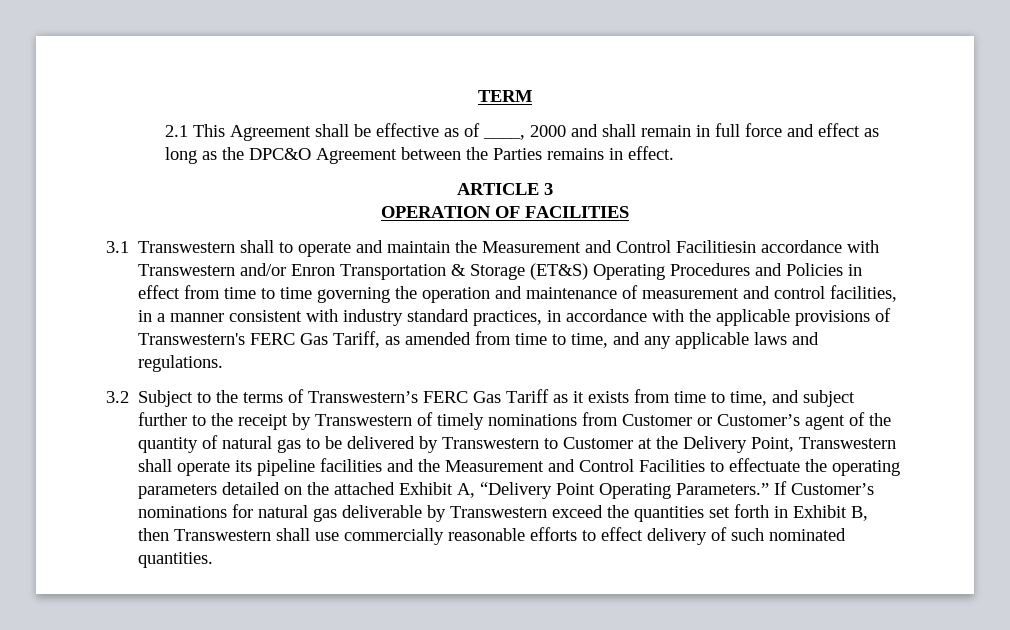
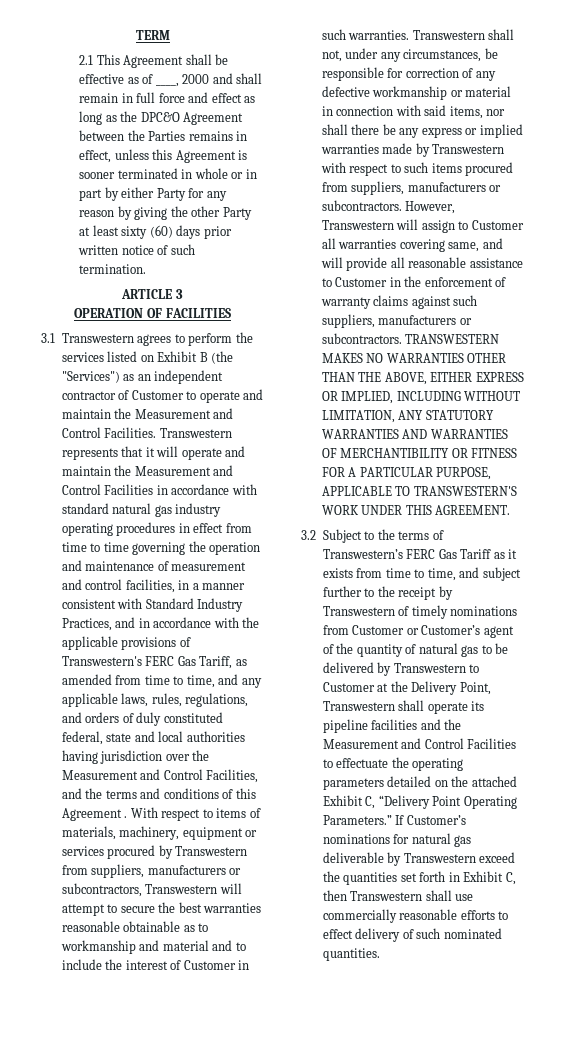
[627,146,674,160] effect. -> [79,149,248,163] [79,168,257,179] [79,187,227,201] [79,206,252,220] [79,225,232,239] [78,244,195,255] [79,264,147,274] effect, unless this Agreement is sooner terminated in whole or in part by either Party for any reason by giving the other Party at least sixty (60) days prior written notice of such termination.
[240,240,275,253] shall -> [137,332,253,346] [61,351,234,364] [61,370,224,384] [61,390,184,400] agrees to perform the services listed on Exhibit B (the "Services") as an independent contractor of Customer
[676,240,880,253] [138,263,844,280] Facilitiesin accordance with Transwestern and/or Enron Transportation & Storage (ET&S) Operating Procedures and Policies -> [104,427,232,438] [61,446,246,460] [61,465,234,476] [61,484,257,495] [61,503,222,517] [61,522,176,536] Facilities. Transwestern represents that it will operate and maintain the Measurement and Control Facilities in accordance with standard natural gas industry operating procedures
[343,309,543,326] industry standard practices, -> [145,598,244,612] [61,617,136,631] Standard Industry Practices, and
[754,332,820,345] [138,355,224,372] laws and regulations. -> [121,693,249,707] [61,712,223,726] [61,731,245,745] [61,750,210,764] [61,769,259,783] [61,788,256,799] [61,807,261,821] [61,826,258,840] [61,845,248,859] [61,864,242,878] [61,883,242,897] [61,902,262,916] [61,921,209,932] [60,940,246,954] [61,959,250,970] [321,29,515,40] [321,48,498,62] [321,67,496,81] [321,86,512,100] [321,105,506,119] [321,124,523,138] [320,143,505,157] [320,162,514,176] [321,181,502,195] [321,200,456,214] [321,219,524,233] [321,238,503,252] [320,257,523,271] [321,276,507,287] [320,295,478,309] [321,314,472,328] [321,333,500,344] [321,353,507,363] [321,372,524,385] [321,391,521,404] [321,410,494,423] [321,429,508,439] [321,448,518,458] [321,467,492,480] [321,486,517,496] [321,505,511,515] laws, rules, regulations, and orders of duly constituted federal, state and local authorities having jurisdiction over the Measurement and Control Facilities, and the terms and conditions of this Agreement . With respect to items of materials, machinery, equipment or services procured by Transwestern from suppliers, manufacturers or subcontractors, Transwestern will attempt to secure the best warranties reasonable obtainable as to workmanship and material and to include the interest of Customer in such warranties. Transwestern shall not, under any circumstances, be responsible for correction of any defective workmanship or material in connection with said items, nor shall there be any express or implied warranties made by Transwestern with respect to such items procured from suppliers, manufacturers or subcontractors. However, Transwestern will assign to Customer all warranties covering same, and will provide all reasonable assistance to Customer in the enforcement of warranty claims against such suppliers, manufacturers or subcontractors. TRANSWESTERN MAKES NO WARRANTIES OTHER THAN THE ABOVE, EITHER EXPRESS OR IMPLIED, INCLUDING WITHOUT LIMITATION, ANY STATUTORY WARRANTIES AND WARRANTIES OF MERCHANTIBILITY OR FITNESS FOR A PARTICULAR PURPOSE, APPLICABLE TO TRANSWESTERN'S WORK UNDER THIS AGREEMENT.
[457,483,476,498] A, -> [365,796,376,809] C,
[851,506,869,521] B, -> [505,872,516,885] C,

